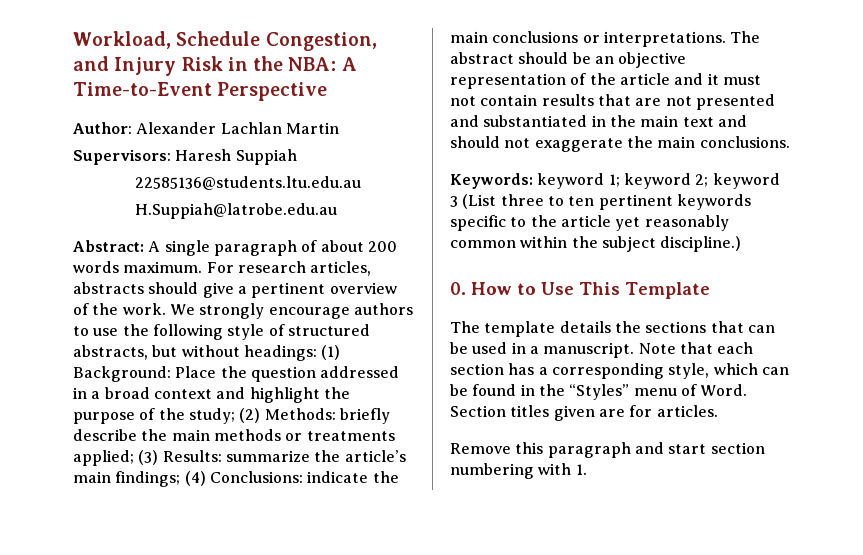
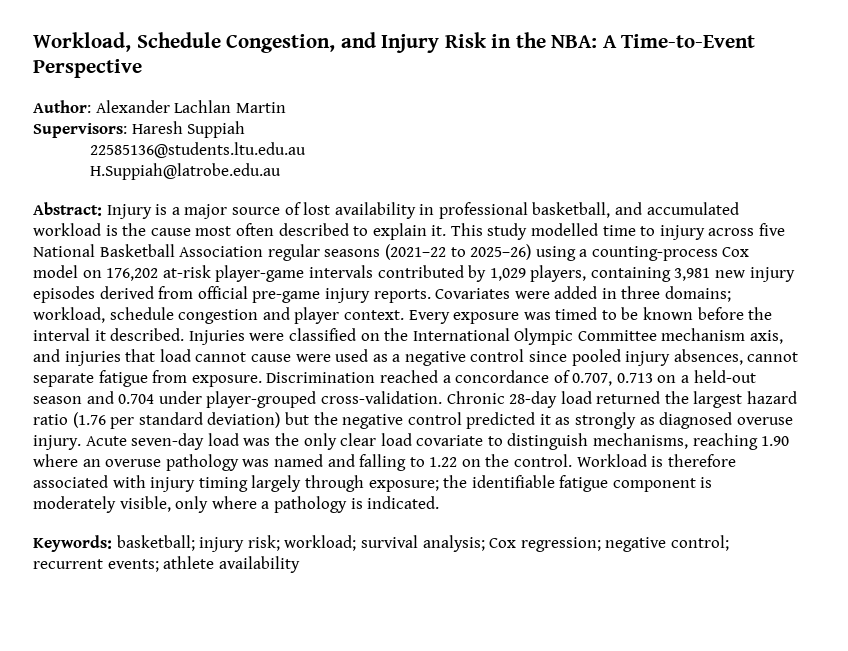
[148,240,397,256] [73,261,372,276] [73,282,397,298] [73,303,413,319] [73,324,370,340] [73,345,341,361] [73,366,400,382] [73,387,350,403] [73,408,390,424] [73,429,395,441] [73,450,406,466] [73,471,399,487] [450,31,761,47] [450,52,687,68] [450,73,761,89] [450,94,775,110] [450,115,747,127] [450,136,790,152] [450,173,780,189] [450,194,751,210] [450,215,729,231] [450,236,742,252] [450,282,710,299] [450,321,775,337] [450,342,754,358] [450,363,789,379] [450,384,748,400] [450,405,718,421] [450,442,765,458] [450,463,587,479] A single paragraph of about 200 words maximum. For research articles, abstracts should give a pertinent overview of the work. We strongly encourage authors to use the following style of structured abstracts, but without headings: (1) Background: Place the question addressed in a broad context and highlight the purpose of the study; (2) Methods: briefly describe the main methods or treatments applied; (3) Results: summarize the article’s main findings; (4) Conclusions: indicate the main conclusions or interpretations. The abstract should be an objective representation of the article and it must not contain results that are not presented and substantiated in the main text and should not exaggerate the main conclusions. // Keywords: keyword 1; keyword 2; keyword 3 (List three to ten pertinent keywords specific to the article yet reasonably common within the subject discipline.) // 0. How to Use This Template // The template details the sections that can be used in a manuscript. Note that each section has a corresponding style, which can be found in the “Styles” menu of Word. Section titles given are for articles. // Remove this paragraph and start section numbering with 1. -> [106,202,739,219] [33,223,786,240] [33,244,750,261] [33,265,795,282] [33,286,732,303] [33,307,773,324] [33,328,784,345] [33,349,799,366] [33,370,756,387] [33,391,798,408] [33,412,793,429] [33,433,790,450] [33,454,736,471] [33,475,713,492] [33,496,440,513] [33,535,729,552] [33,556,300,573] Injury is a major source of lost availability in professional basketball, and accumulated workload is the cause most often described to explain it. This study modelled time to injury across five National Basketball Association regular seasons (2021–22 to 2025–26) using a counting-process Cox model on 176,202 at-risk player-game intervals contributed by 1,029 players, containing 3,981 new injury episodes derived from official pre-game injury reports. Covariates were added in three domains; workload, schedule congestion and player context. Every exposure was timed to be known before the interval it described. Injuries were classified on the International Olympic Committee mechanism axis, and injuries that load cannot cause were used as a negative control since pooled injury absences, cannot separate fatigue from exposure. Discrimination reached a concordance of 0.707, 0.713 on a held-out season and 0.704 under player-grouped cross-validation. Chronic 28-day load returned the largest hazard ratio (1.76 per standard deviation) but the negative control predicted it as strongly as diagnosed overuse injury. Acute seven-day load was the only clear load covariate to distinguish mechanisms, reaching 1.90 where an overuse pathology was named and falling to 1.22 on the control. Workload is therefore associated with injury timing largely through exposure; the identifiable fatigue component is moderately visible, only where a pathology is indicated. // Keywords: basketball; injury risk; workload; survival analysis; Cox regression; negative control; recurrent events; athlete availability

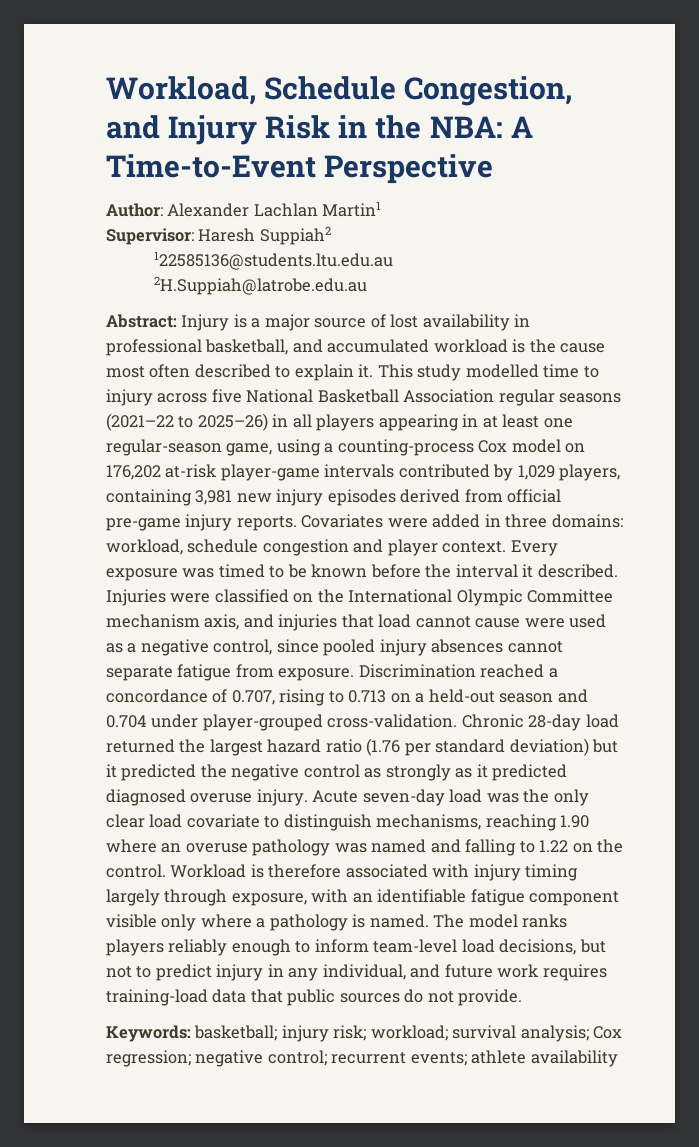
[235,102,286,113] [33,121,246,138] [89,142,306,158] [89,163,281,180] Martin // Supervisors: Haresh Suppiah // 22585136@students.ltu.edu.au // H.Suppiah@latrobe.edu.au -> [322,201,382,217] [106,226,331,245] [154,251,394,270] [154,276,368,295] Martin1 // Supervisor: Haresh Suppiah2 // 122585136@students.ltu.edu.au // 2H.Suppiah@latrobe.edu.au
(532, 252) none -> [272,414,573,431] [106,439,273,456] in all players appearing in at least one regular-season game,
[665,286,732,302] domains; -> [551,514,623,528] domains:
[470,349,525,362] control -> [213,639,273,655] control,
[673,349,743,365] absences, -> [431,639,504,653] absences
(613, 379) none -> [279,689,344,706] rising to
(309, 418) none -> [106,764,197,781] it predicted
[466,412,551,429] predicted it -> (360, 771) none
(655, 421) none -> [476,764,568,781] it predicted
[368,475,713,492] [33,496,171,513] exposure; the identifiable fatigue component is moderately visible, -> [231,889,620,906] [106,914,157,928] exposure, with an identifiable fatigue component visible
[367,496,440,509] indicated. -> [369,914,568,928] [106,939,606,956] [106,964,607,981] [106,989,523,1006] named. The model ranks players reliably enough to inform team-level load decisions, but not to predict injury in any individual, and future work requires training-load data that public sources do not provide.

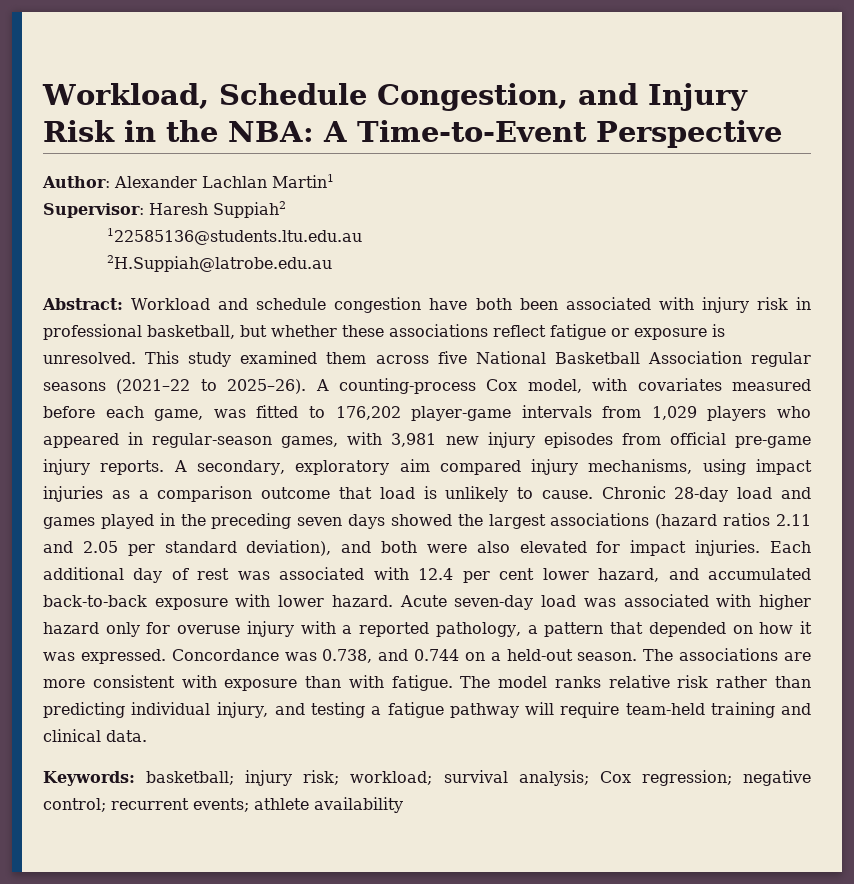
[181,314,531,331] [106,339,606,356] [106,364,599,381] [106,389,153,406] Injury is a major source of lost availability in professional basketball, and accumulated workload is the cause most often described to explain it. This study modelled time to injury -> [131,297,811,313] [43,324,725,340] [43,351,367,367] Workload and schedule congestion have both been associated with injury risk in professional basketball, but whether these associations reflect fatigue or exposure is unresolved. This study examined them
[197,413,573,431] [106,439,586,456] [106,464,621,481] [106,489,192,506] 2025–26) in all players appearing in at least one regular-season game, using a counting-process Cox model on 176,202 at-risk player-game intervals contributed by 1,029 players, containing -> [227,378,811,394] [43,405,812,421] [43,432,383,448] 2025–26). A counting-process Cox model, with covariates measured before each game, was fitted to 176,202 player-game intervals from 1,029 players who appeared in regular-season games, with
[400,489,461,503] derived -> (613, 440) none
[301,514,623,528] [106,539,558,556] [106,564,618,581] [106,589,614,606] [106,614,607,631] [106,639,563,656] [106,664,558,681] [106,689,588,706] [106,714,619,731] [106,738,619,756] [106,764,568,781] [106,789,589,806] [106,814,590,831] [106,839,624,856] [106,864,579,881] [106,889,620,906] [106,914,568,931] [106,939,606,956] [106,964,607,981] [106,989,523,1006] Covariates were added in three domains: workload, schedule congestion and player context. Every exposure was timed to be known before the interval it described. Injuries were classified on the International Olympic Committee mechanism axis, and injuries that load cannot cause were used as a negative control, since pooled injury absences cannot separate fatigue from exposure. Discrimination reached a concordance of 0.707, rising to 0.713 on a held-out season and 0.704 under player-grouped cross-validation. Chronic 28-day load returned the largest hazard ratio (1.76 per standard deviation) but it predicted the negative control as strongly as it predicted diagnosed overuse injury. Acute seven-day load was the only clear load covariate to distinguish mechanisms, reaching 1.90 where an overuse pathology was named and falling to 1.22 on the control. Workload is therefore associated with injury timing largely through exposure, with an identifiable fatigue component visible only where a pathology is named. The model ranks players reliably enough to inform team-level load decisions, but not to predict injury in any individual, and future work requires training-load data that public sources do not provide. -> [173,459,812,475] [43,486,812,502] [43,513,811,529] [43,540,811,556] [43,567,811,583] [43,594,812,610] [43,621,812,637] [43,648,811,664] [43,675,811,691] [43,702,811,718] [43,729,147,742] A secondary, exploratory aim compared injury mechanisms, using impact injuries as a comparison outcome that load is unlikely to cause. Chronic 28-day load and games played in the preceding seven days showed the largest associations (hazard ratios 2.11 and 2.05 per standard deviation), and both were also elevated for impact injuries. Each additional day of rest was associated with 12.4 per cent lower hazard, and accumulated back-to-back exposure with lower hazard. Acute seven-day load was associated with higher hazard only for overuse injury with a reported pathology, a pattern that depended on how it was expressed. Concordance was 0.738, and 0.744 on a held-out season. The associations are more consistent with exposure than with fatigue. The model ranks relative risk rather than predicting individual injury, and testing a fatigue pathway will require team-held training and clinical data.

